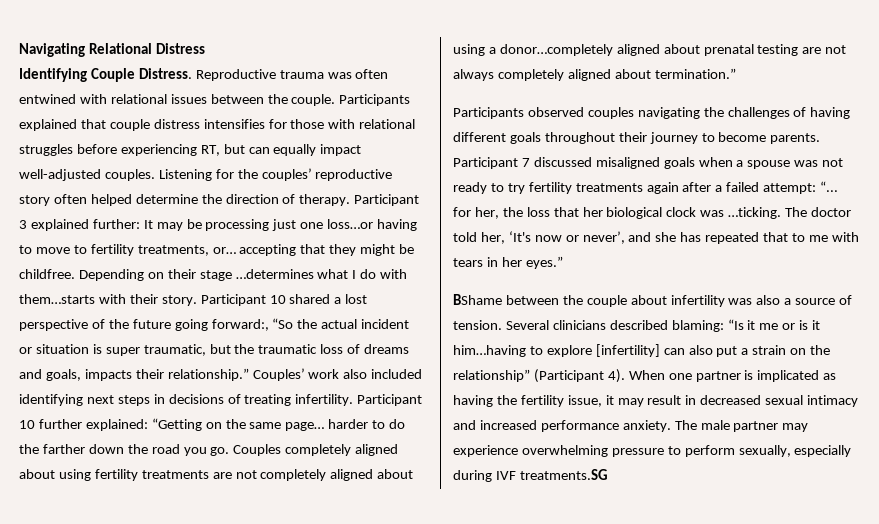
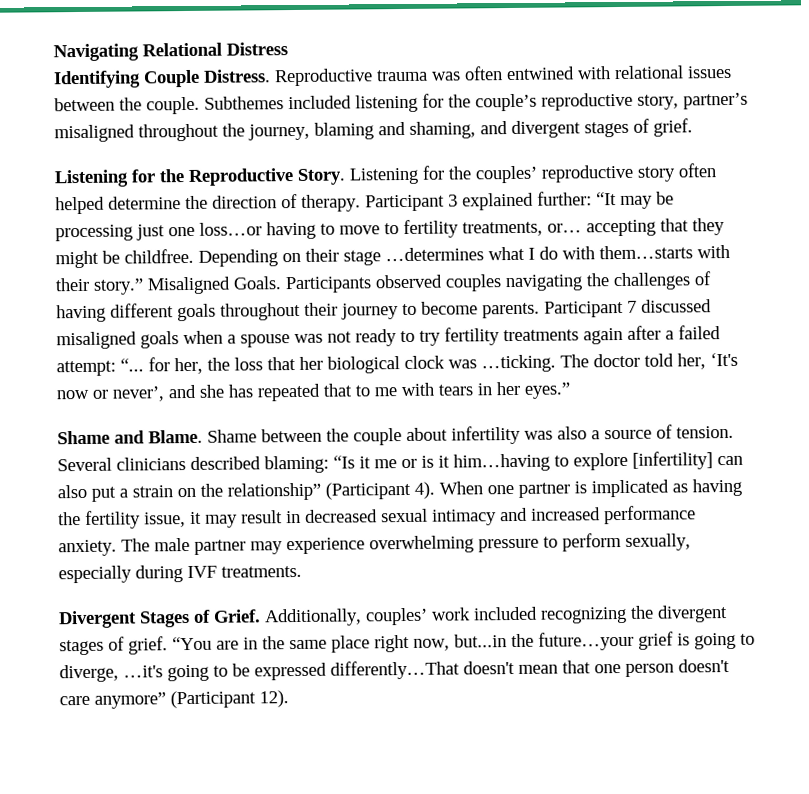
[339,94,411,106] [19,119,416,131] [19,144,362,156] [19,169,155,181] Participants explained that couple distress intensifies for those with relational struggles before experiencing RT, but can equally impact well-adjusted couples. -> [204,92,748,113] [54,118,693,143] [54,168,346,188] Subthemes included listening for the couple’s reproductive story, partner’s misaligned throughout the journey, blaming and shaming, and divergent stages of grief. // Listening for the Reproductive Story.
[143,220,153,229] It -> [596,192,617,206] “It
[161,294,368,306] [19,318,410,331] [19,344,410,356] [19,368,423,381] [19,394,423,406] [19,418,406,431] [19,444,399,456] [19,469,414,481] [453,44,847,56] [453,68,736,81] story. Participant 10 shared a lost perspective of the future going forward:, “So the actual incident or situation is super traumatic, but the traumatic loss of dreams and goals, impacts their relationship.” Couples’ work also included identifying next steps in decisions of treating infertility. Participant 10 further explained: “Getting on the same page… harder to do the farther down the road you go. Couples completely aligned about using fertility treatments are not completely aligned about using a donor…completely aligned about prenatal testing are not always completely aligned about termination.” // -> [93,276,281,295] story.” Misaligned Goals.
[453,294,502,305] BShame -> [57,429,257,445] Shame and Blame. Shame
[519,469,608,480] treatments.SG -> [221,565,302,578] [58,605,728,629] [59,631,755,656] [59,659,730,683] [59,690,289,709] treatments. // Divergent Stages of Grief. Additionally, couples’ work included recognizing the divergent stages of grief. “You are in the same place right now, but...in the future…your grief is going to diverge, …it's going to be expressed differently…That doesn't mean that one person doesn't care anymore” (Participant 12).

